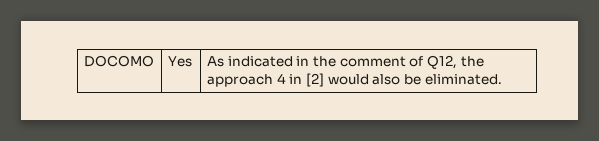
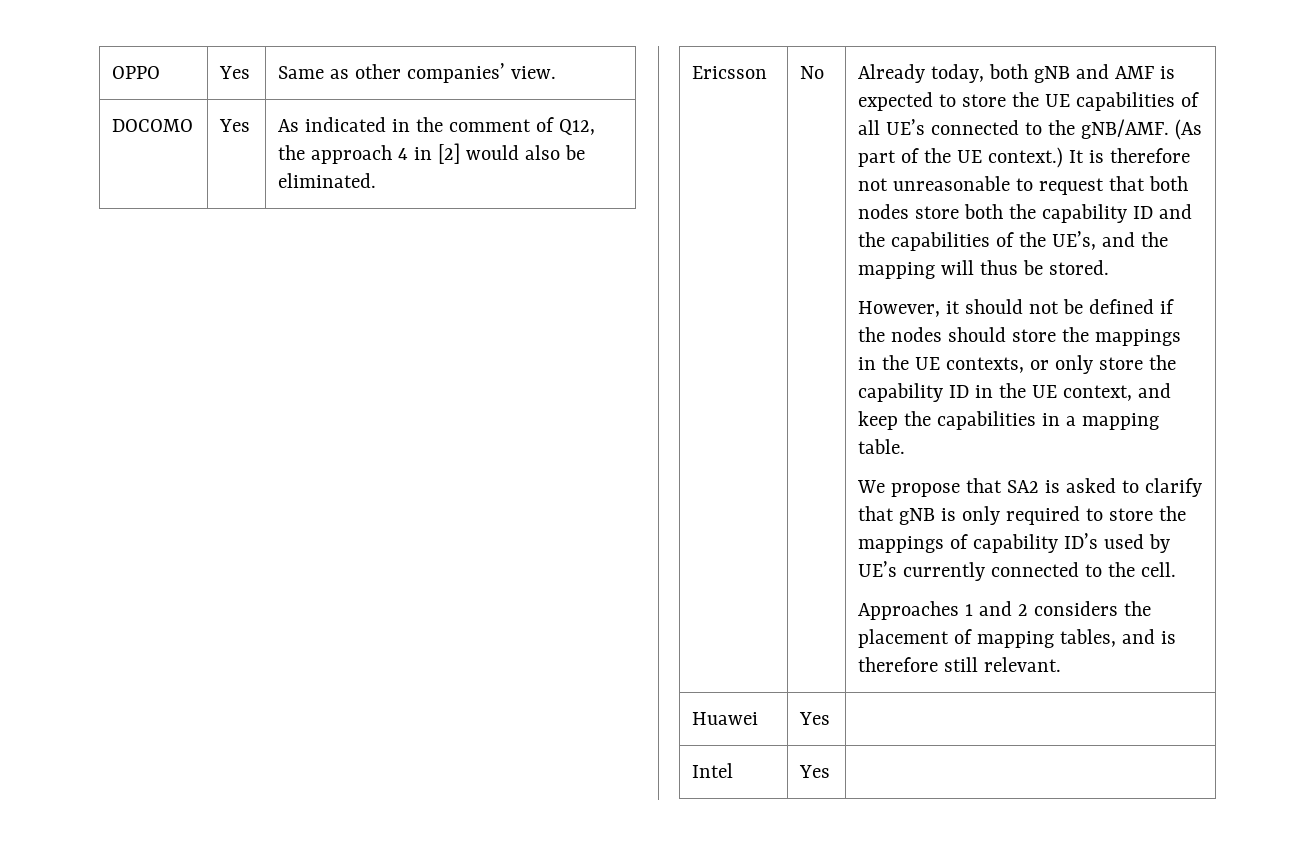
(83, 61) none -> [112,66,161,79] [219,66,251,79] [278,63,557,83] OPPO | Yes | Same as other companies’ view. //
(502, 79) none -> [692,66,768,79] [800,66,825,79] [858,64,1175,83] [858,92,1199,111] [858,119,1202,140] [858,147,1190,168] [858,176,1189,195] [858,204,1192,223] [858,231,1168,251] [858,260,1110,279] [858,299,1174,317] [858,327,1182,346] [858,355,1176,374] [858,383,1171,402] [858,411,1160,430] [858,439,906,454] [857,478,1202,497] [858,506,1186,525] [858,533,1171,553] [858,561,1177,581] [858,601,1152,620] [858,629,1177,648] [858,657,1062,672] [692,712,759,725] [799,712,831,725] [692,763,734,778] [799,765,831,778] // Ericsson | No | Already today, both gNB and AMF is expected to store the UE capabilities of all UE’s connected to the gNB/AMF. (As part of the UE context.) It is therefore not unreasonable to request that both nodes store both the capability ID and the capabilities of the UE’s, and the mapping will thus be stored. // However, it should not be defined if the nodes should store the mappings in the UE contexts, or only store the capability ID in the UE context, and keep the capabilities in a mapping table. // We propose that SA2 is asked to clarify that gNB is only required to store the mappings of capability ID’s used by UE’s currently connected to the cell. // Approaches 1 and 2 considers the placement of mapping tables, and is therefore still relevant. // Huawei | Yes | // Intel | Yes |

